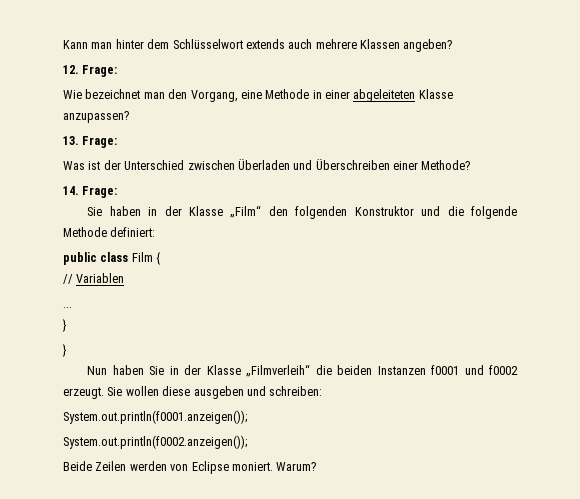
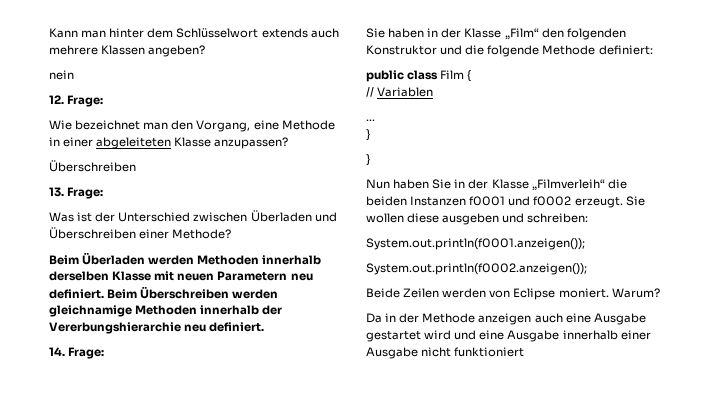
(453, 45) none -> [49,70,74,80] // nein
(129, 117) none -> [49,160,136,172] // Überschreiben
(471, 165) none -> [49,252,322,265] [49,271,313,281] [49,286,279,299] [49,305,283,317] [49,322,265,334] // Beim Überladen werden Methoden innerhalb derselben Klasse mit neuen Parametern neu definiert. Beim Überschreiben werden gleichnamige Methoden innerhalb der Vererbungshierarchie neu definiert.
(317, 466) none -> [366,313,646,325] [366,330,651,342] [366,347,525,359] // Da in der Methode anzeigen auch eine Ausgabe gestartet wird und eine Ausgabe innerhalb einer Ausgabe nicht funktioniert

